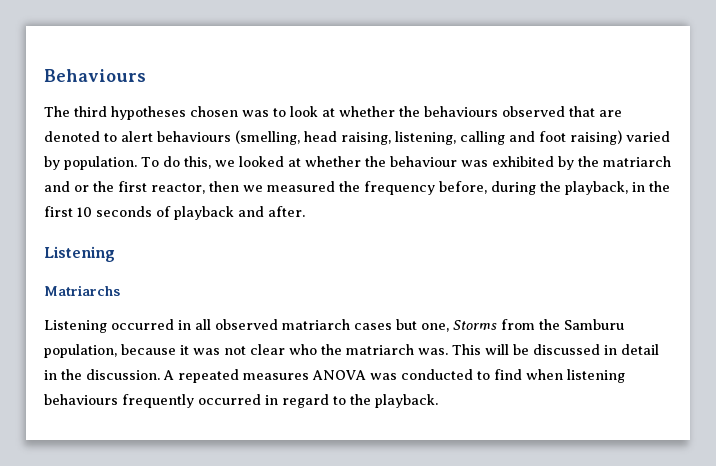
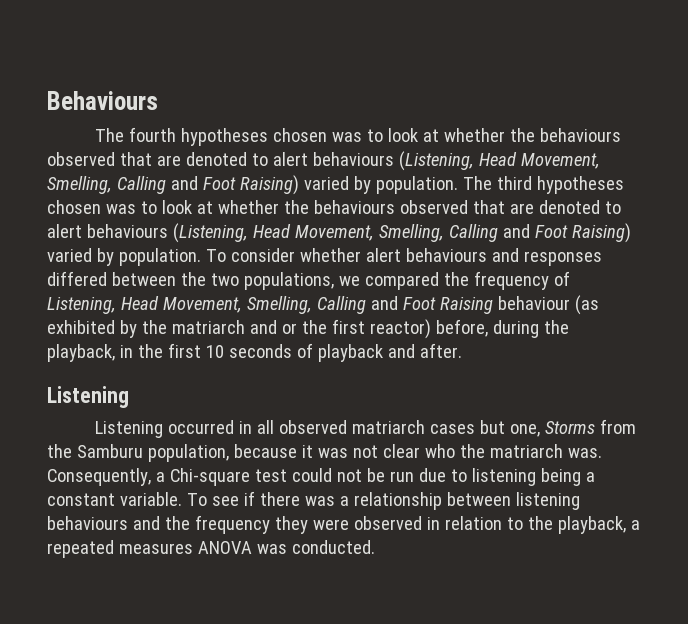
(70, 111) none -> [128,127,621,146] [47,151,600,171] [47,175,492,195] fourth hypotheses chosen was to look at whether the behaviours observed that are denoted to alert behaviours (Listening, Head Movement, Smelling, Calling and Foot Raising) varied by population. The
[235,130,670,145] [44,156,488,170] (smelling, head raising, listening, calling and foot raising) varied by population. To do this, we looked at whether the behaviour was -> [172,223,631,243] [47,248,602,266] [47,271,570,290] [47,295,599,315] (Listening, Head Movement, Smelling, Calling and Foot Raising) varied by population. To consider whether alert behaviours and responses differed between the two populations, we compared the frequency of Listening, Head Movement, Smelling, Calling and Foot Raising behaviour (as
[151,181,435,195] reactor, then we measured the frequency -> [369,319,431,339] reactor)
[44,285,120,296] // Matriarchs -> (129, 397) none
[452,344,659,355] [44,369,625,383] [44,394,438,408] This will be discussed in detail in the discussion. A repeated measures ANOVA was conducted to find when listening behaviours frequently occurred in regard to the playback. -> [47,468,595,486] [47,491,580,510] [47,515,640,534] [47,540,375,558] Consequently, a Chi-square test could not be run due to listening being a constant variable. To see if there was a relationship between listening behaviours and the frequency they were observed in relation to the playback, a repeated measures ANOVA was conducted.

